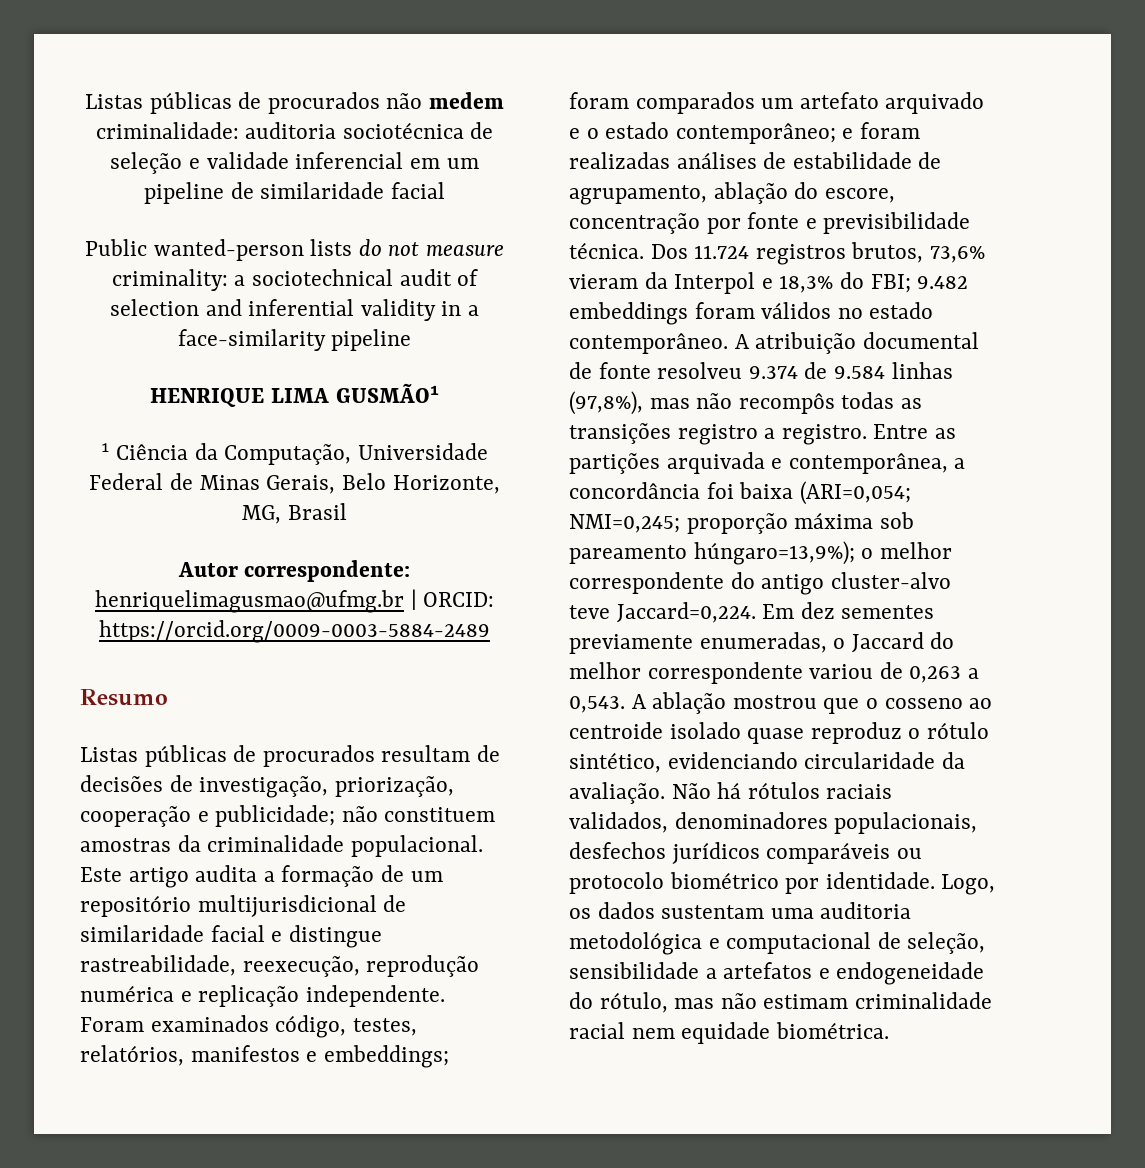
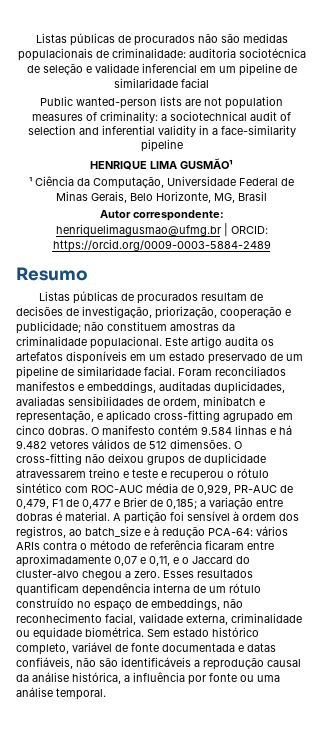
[429,92,505,109] medem -> [220,33,288,43] [17,48,109,61] são medidas populacionais de
[358,239,505,256] do not measure -> [185,96,283,109] [32,112,97,121] are not population measures of
[263,865,443,887] [80,895,407,917] [80,925,382,948] [80,955,480,977] [80,985,445,1007] [80,1015,417,1038] [80,1045,449,1068] [569,92,985,114] [569,122,921,144] [569,152,942,169] [569,182,895,205] [569,212,971,234] [569,242,986,265] [569,272,969,294] [569,302,934,325] [569,332,979,354] [569,362,953,379] [569,391,923,415] [569,423,957,445] [569,452,966,474] [569,481,911,505] [569,512,914,534] [569,541,952,565] [569,572,951,595] [569,602,935,623] [569,632,955,654] [569,662,980,684] [569,692,993,714] [569,722,990,744] [569,752,965,773] [569,782,893,804] [569,812,978,834] [569,842,922,864] [569,872,996,895] [569,902,912,919] [569,932,986,955] [569,962,985,985] [569,992,993,1013] [569,1022,889,1044] a formação de um repositório multijurisdicional de similaridade facial e distingue rastreabilidade, reexecução, reprodução numérica e replicação independente. Foram examinados código, testes, relatórios, manifestos e embeddings; foram comparados um artefato arquivado e o estado contemporâneo; e foram realizadas análises de estabilidade de agrupamento, ablação do escore, concentração por fonte e previsibilidade técnica. Dos 11.724 registros brutos, 73,6% vieram da Interpol e 18,3% do FBI; 9.482 embeddings foram válidos no estado contemporâneo. A atribuição documental de fonte resolveu 9.374 de 9.584 linhas (97,8%), mas não recompôs todas as transições registro a registro. Entre as partições arquivada e contemporânea, a concordância foi baixa (ARI=0,054; NMI=0,245; proporção máxima sob pareamento húngaro=13,9%); o melhor correspondente do antigo cluster-alvo teve Jaccard=0,224. Em dez sementes previamente enumeradas, o Jaccard do melhor correspondente variou de 0,263 a 0,543. A ablação mostrou que o cosseno ao centroide isolado quase reproduz o rótulo sintético, evidenciando circularidade da avaliação. Não há rótulos raciais validados, denominadores populacionais, desfechos jurídicos comparáveis ou protocolo biométrico por identidade. Logo, os dados sustentam uma auditoria metodológica e computacional de seleção, sensibilidade a artefatos e endogeneidade do rótulo, mas não estimam criminalidade racial nem equidade biométrica. -> [261,339,274,346] [16,351,303,364] [16,366,286,379] [16,381,285,394] [16,396,265,408] [16,410,293,423] [16,425,292,435] [16,439,242,449] [16,453,266,466] [16,468,269,481] [16,483,293,495] [16,497,283,509] [16,511,299,524] [16,526,288,538] [16,540,274,550] [16,554,250,567] [16,569,253,580] [16,583,261,596] [16,598,243,611] [16,613,302,625] [16,627,259,640] [16,642,276,655] [16,657,301,670] [16,672,280,685] [16,687,106,700] os artefatos disponíveis em um estado preservado de um pipeline de similaridade facial. Foram reconciliados manifestos e embeddings, auditadas duplicidades, avaliadas sensibilidades de ordem, minibatch e representação, e aplicado cross-fitting agrupado em cinco dobras. O manifesto contém 9.584 linhas e há 9.482 vetores válidos de 512 dimensões. O cross-fitting não deixou grupos de duplicidade atravessarem treino e teste e recuperou o rótulo sintético com ROC-AUC média de 0,929, PR-AUC de 0,479, F1 de 0,477 e Brier de 0,185; a variação entre dobras é material. A partição foi sensível à ordem dos registros, ao batch_size e à redução PCA-64: vários ARIs contra o método de referência ficaram entre aproximadamente 0,07 e 0,11, e o Jaccard do cluster-alvo chegou a zero. Esses resultados quantificam dependência interna de um rótulo construído no espaço de embeddings, não reconhecimento facial, validade externa, criminalidade ou equidade biométrica. Sem estado histórico completo, variável de fonte documentada e datas confiáveis, não são identificáveis a reprodução causal da análise histórica, a influência por fonte ou uma análise temporal.

